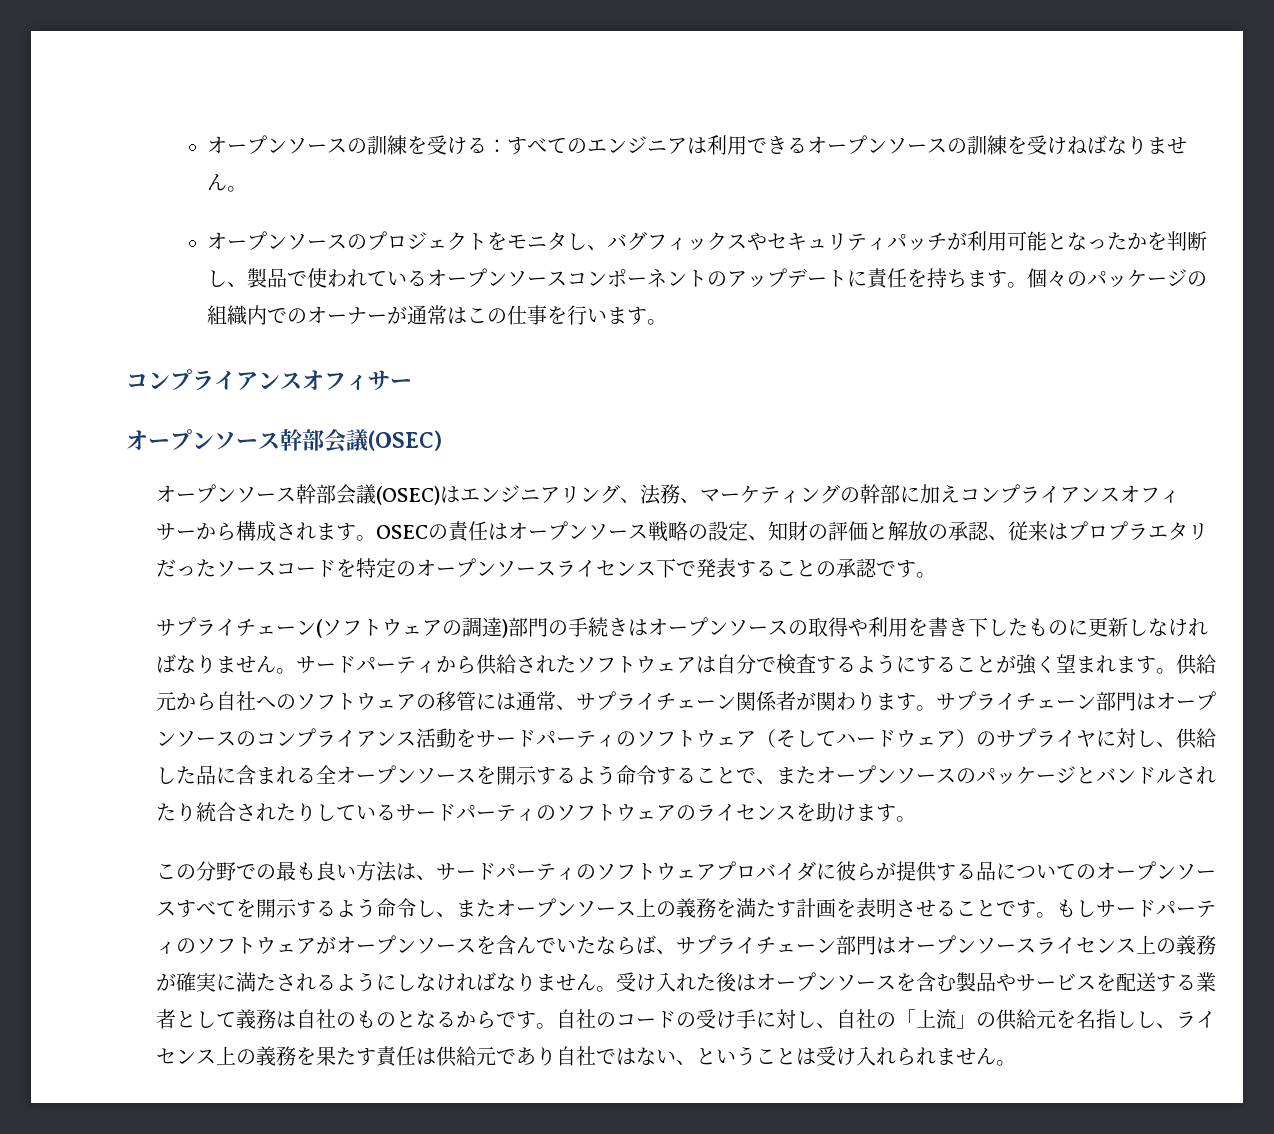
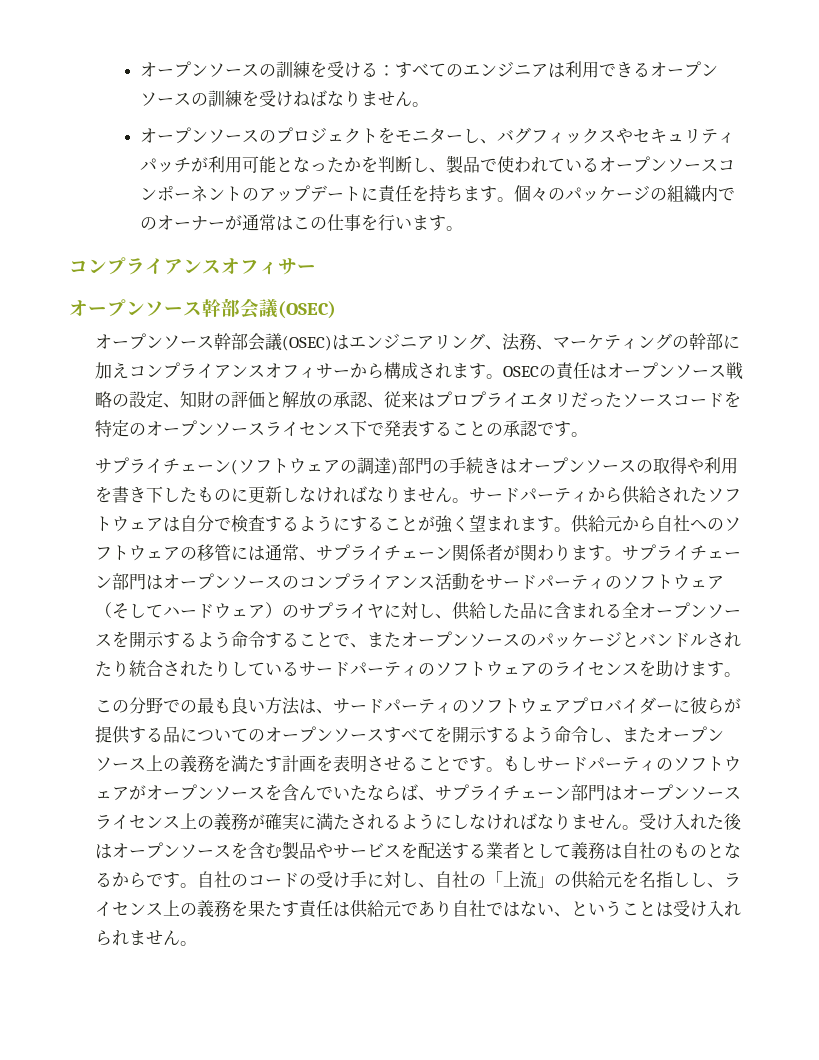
(568, 241) none -> [446,134,464,142] ー
(1148, 531) none -> [503,392,521,408] イ
(816, 871) none -> [656,704,674,712] ー

